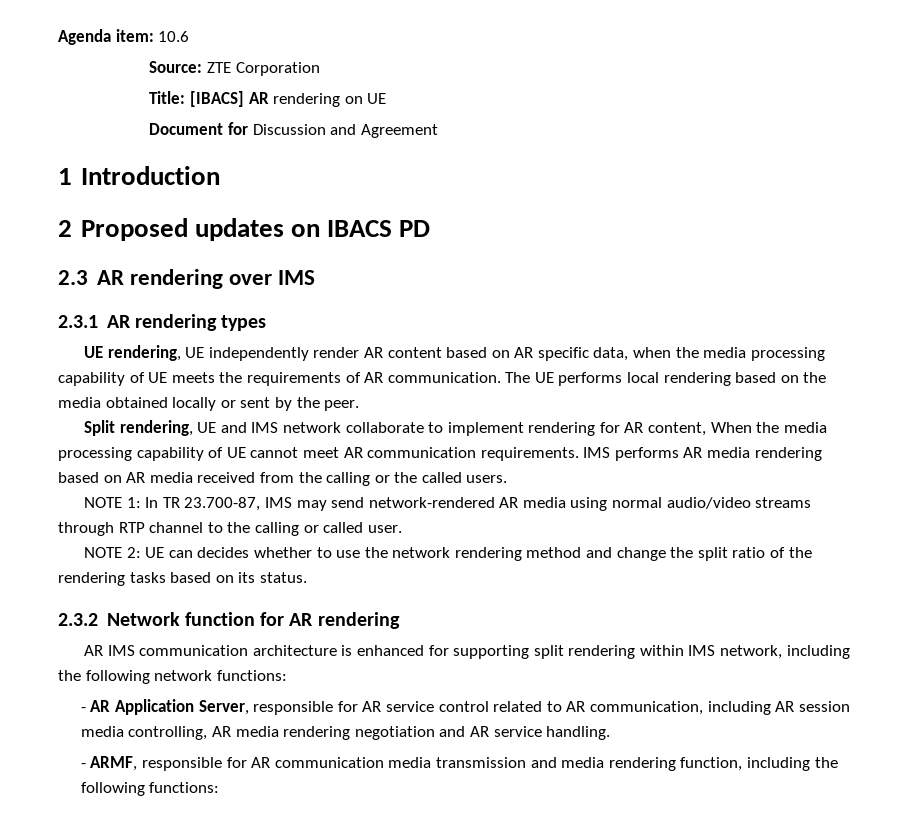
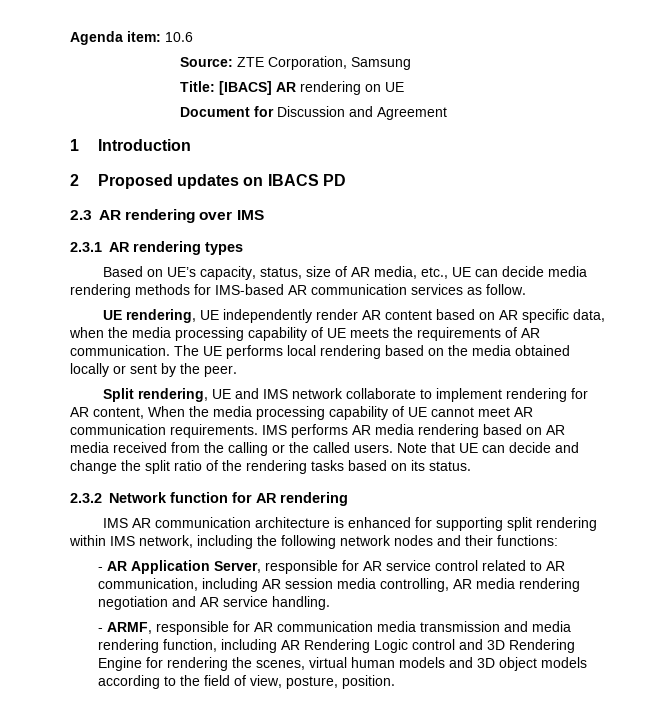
[235,62,320,76] Corporation -> [268,56,412,70] Corporation, Samsung
(267, 323) none -> [102,266,587,280] [70,284,526,298] // Based on UE’s capacity, status, size of AR media, etc., UE can decide media rendering methods for IMS-based AR communication services as follow.
[83,497,812,511] [58,522,402,536] [83,547,582,561] // NOTE 1: In TR 23.700-87, IMS may send network-rendered AR media using normal audio/video streams through RTP channel to the calling or called user. // NOTE 2: UE can decides whether to use the network rendering method -> [397,442,551,453] Note that UE can decide
[83,645,135,656] AR IMS -> [102,518,151,528] IMS AR
(213, 675) none -> [394,535,493,546] nodes and their
[814,757,838,768] [80,782,220,796] the following functions: -> [280,639,575,653] [97,657,587,671] [97,675,395,689] AR Rendering Logic control and 3D Rendering Engine for rendering the scenes, virtual human models and 3D object models according to the field of view, posture, position.

